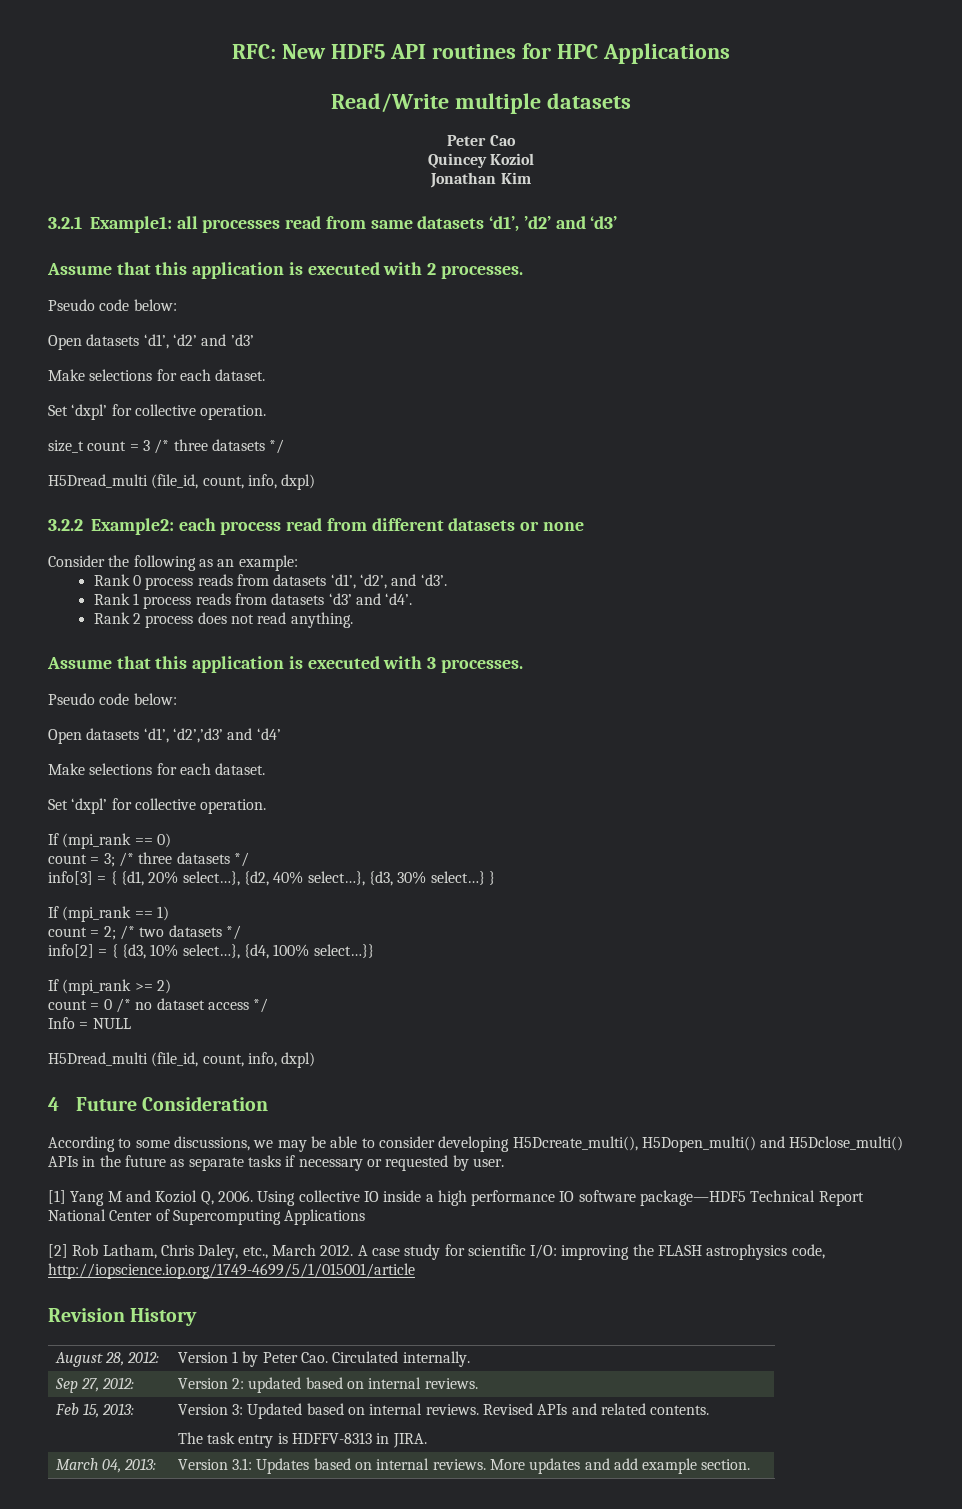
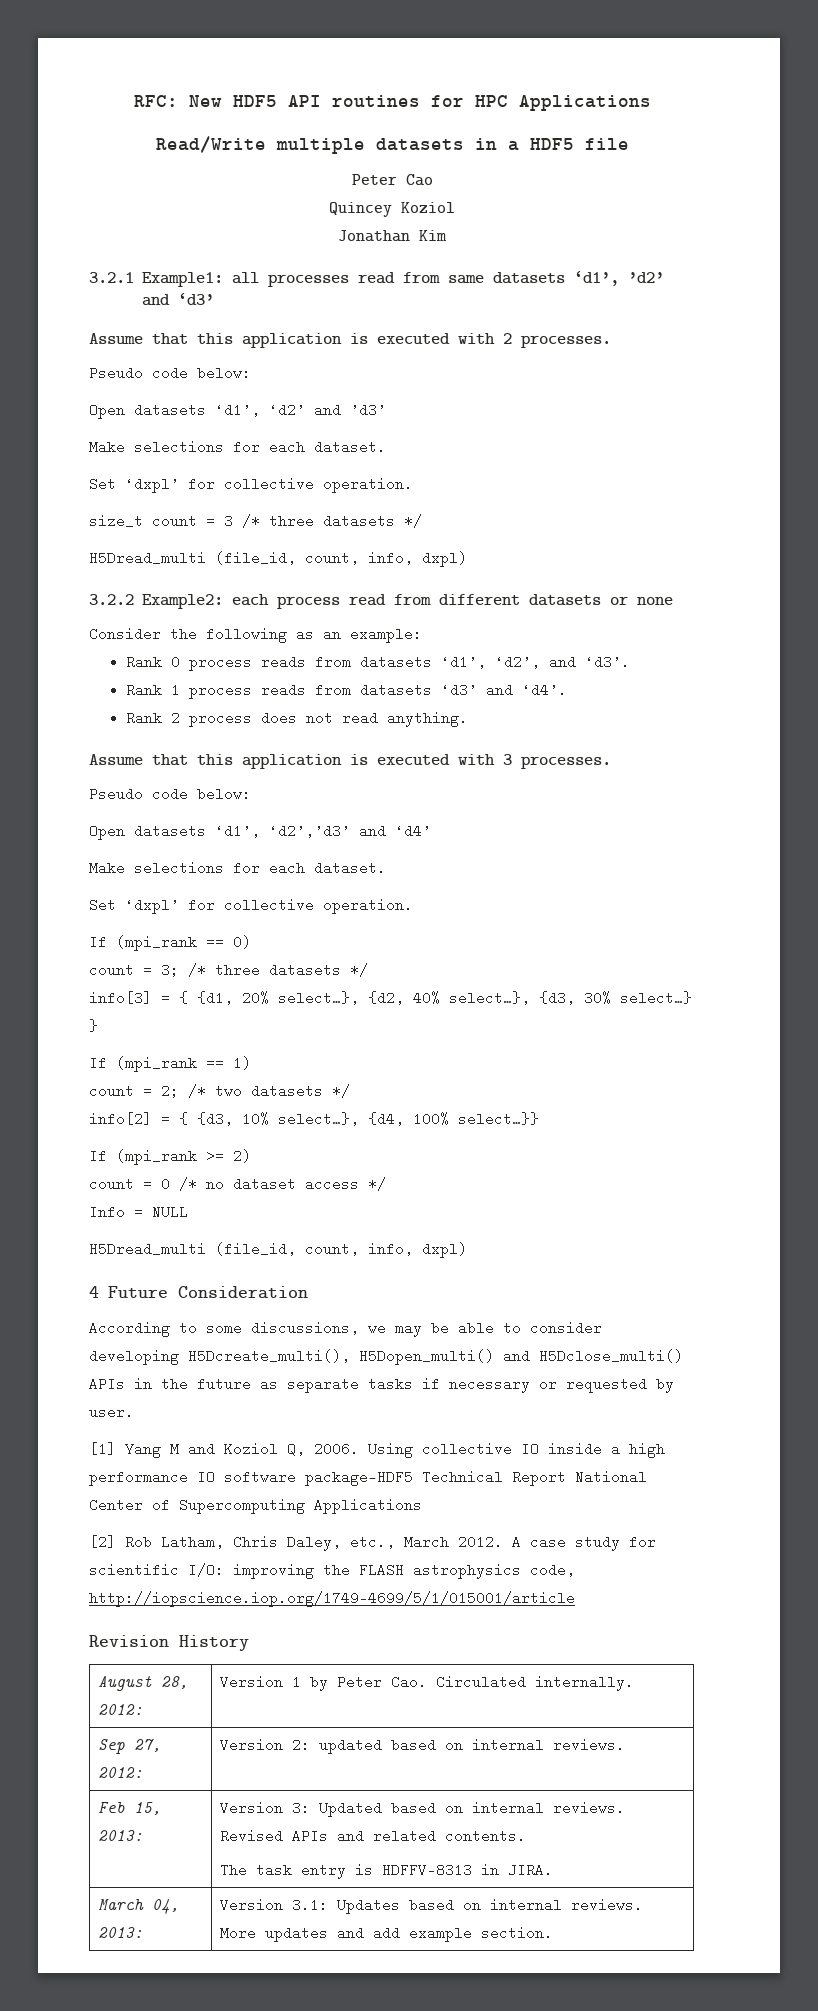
(631, 101) none -> [474,138,629,151] in a HDF5 file

